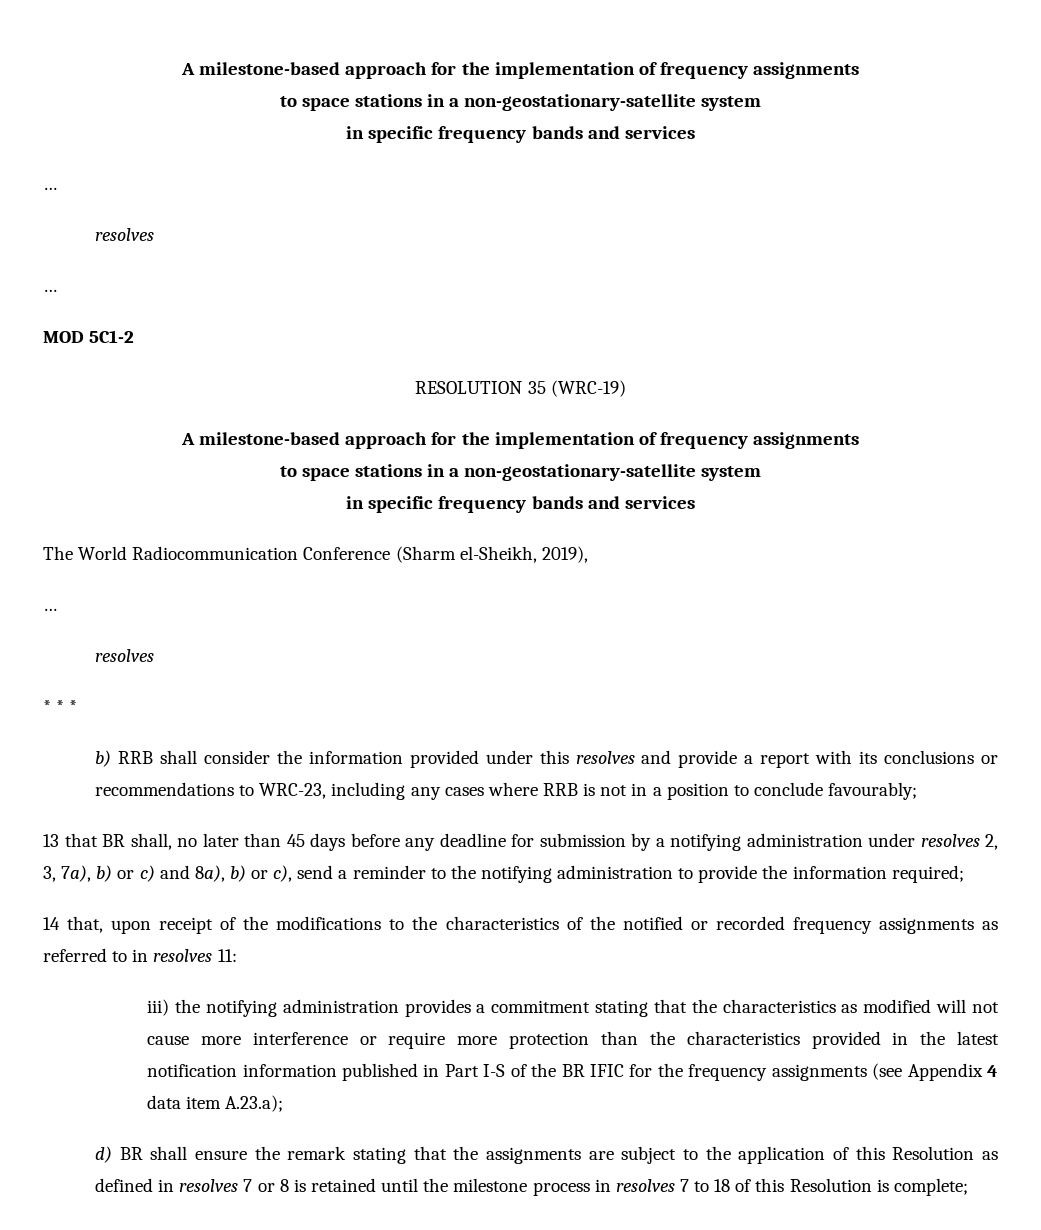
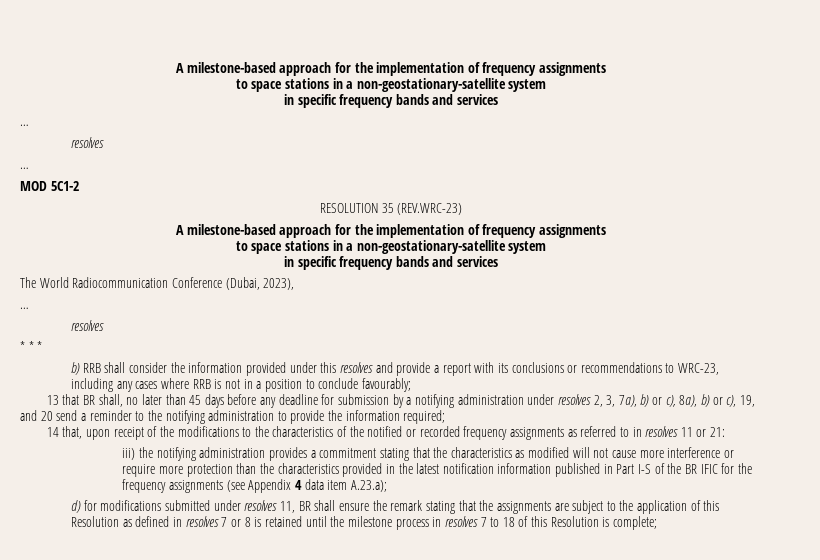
[550,380,626,397] (WRC-19) -> [397,203,463,215] (REV.WRC-23)
[395,546,588,563] (Sharm el-Sheikh, 2019), -> [225,277,295,290] (Dubai, 2023),
[139,865,190,882] c) and -> [665,395,676,407] c),
(293, 873) none -> [739,395,755,407] [20,410,53,421] 19, and 20
[217,949,237,962] 11: -> [680,427,726,437] 11 or 21:
(113, 1154) none -> [83,500,296,513] for modifications submitted under resolves 11,

